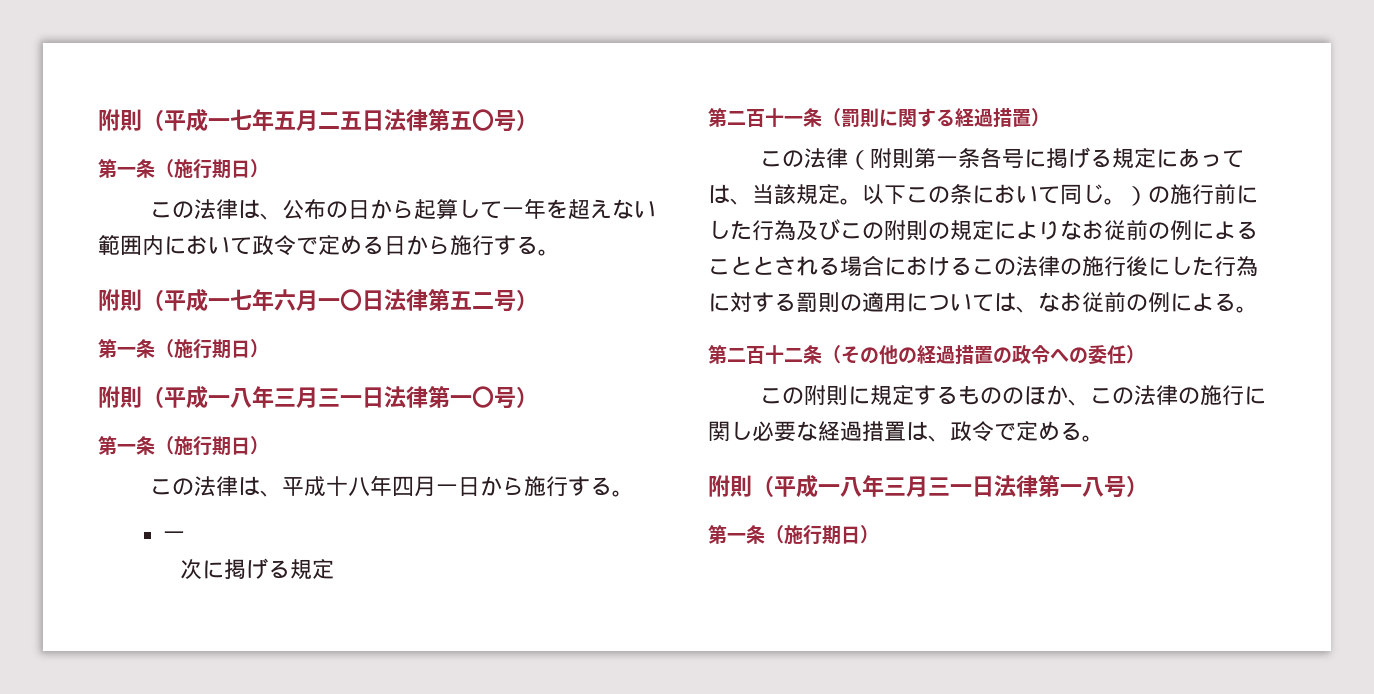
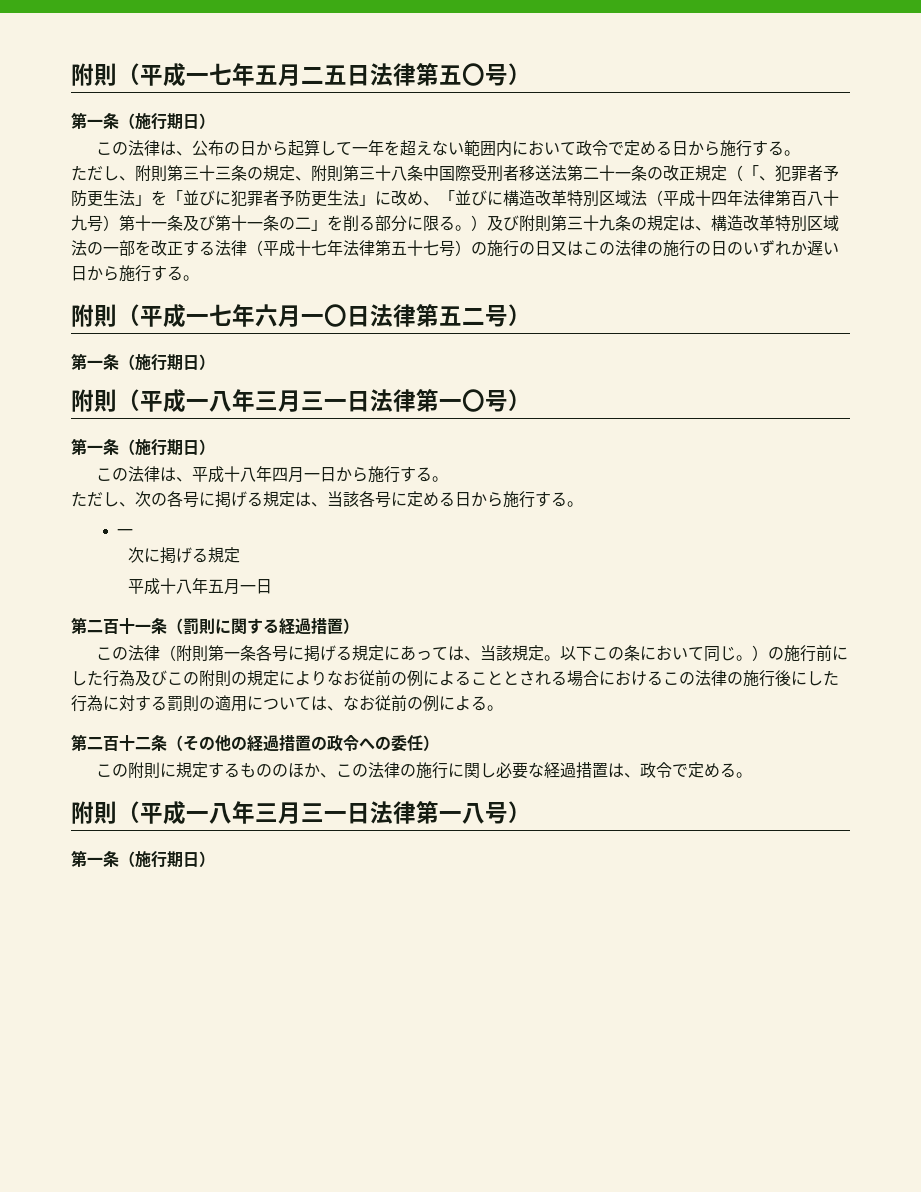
(560, 252) none -> [71,165,839,182] [71,190,839,207] [71,215,839,232] [71,240,839,257] [71,265,199,282] // ただし、附則第三十三条の規定、附則第三十八条中国際受刑者移送法第二十一条の改正規定（「、犯罪者予防更生法」を「並びに犯罪者予防更生法」に改め、「並びに構造改革特別区域法（平成十四年法律第百八十九号）第十一条及び第十一条の二」を削る部分に限る。）及び附則第三十九条の規定は、構造改革特別区域法の一部を改正する法律（平成十七年法律第五十七号）の施行の日又はこの法律の施行の日のいずれか遅い日から施行する。
(634, 493) none -> [71,491,583,508] // ただし、次の各号に掲げる規定は、当該各号に定める日から施行する。
(335, 569) none -> [128,578,273,595] // 平成十八年五月一日

